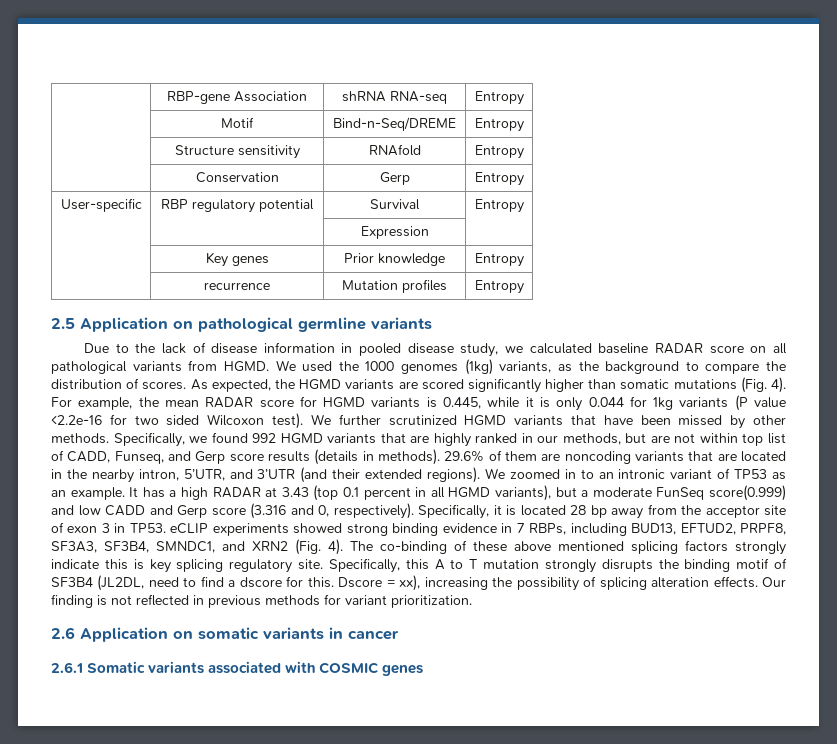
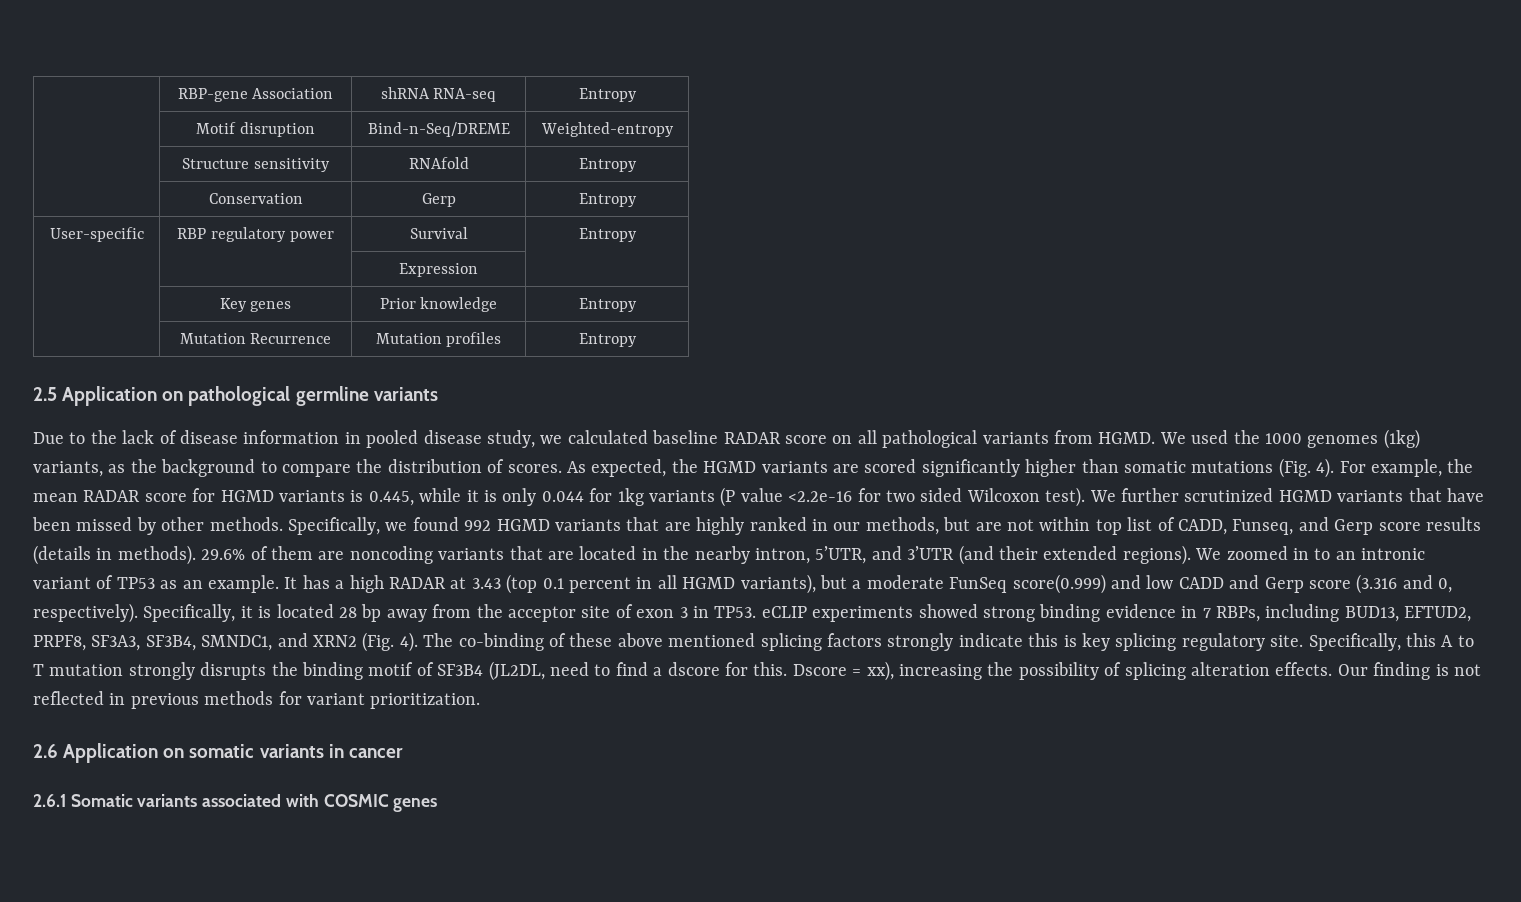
(255, 122) none -> [239,122,315,137] disruption
[474,118,524,132] Entropy -> [540,122,674,137] Weighted-entropy
[259,199,314,212] potential -> [289,231,334,242] power
[204,282,270,290] recurrence -> [179,333,332,344] Mutation Recurrence

